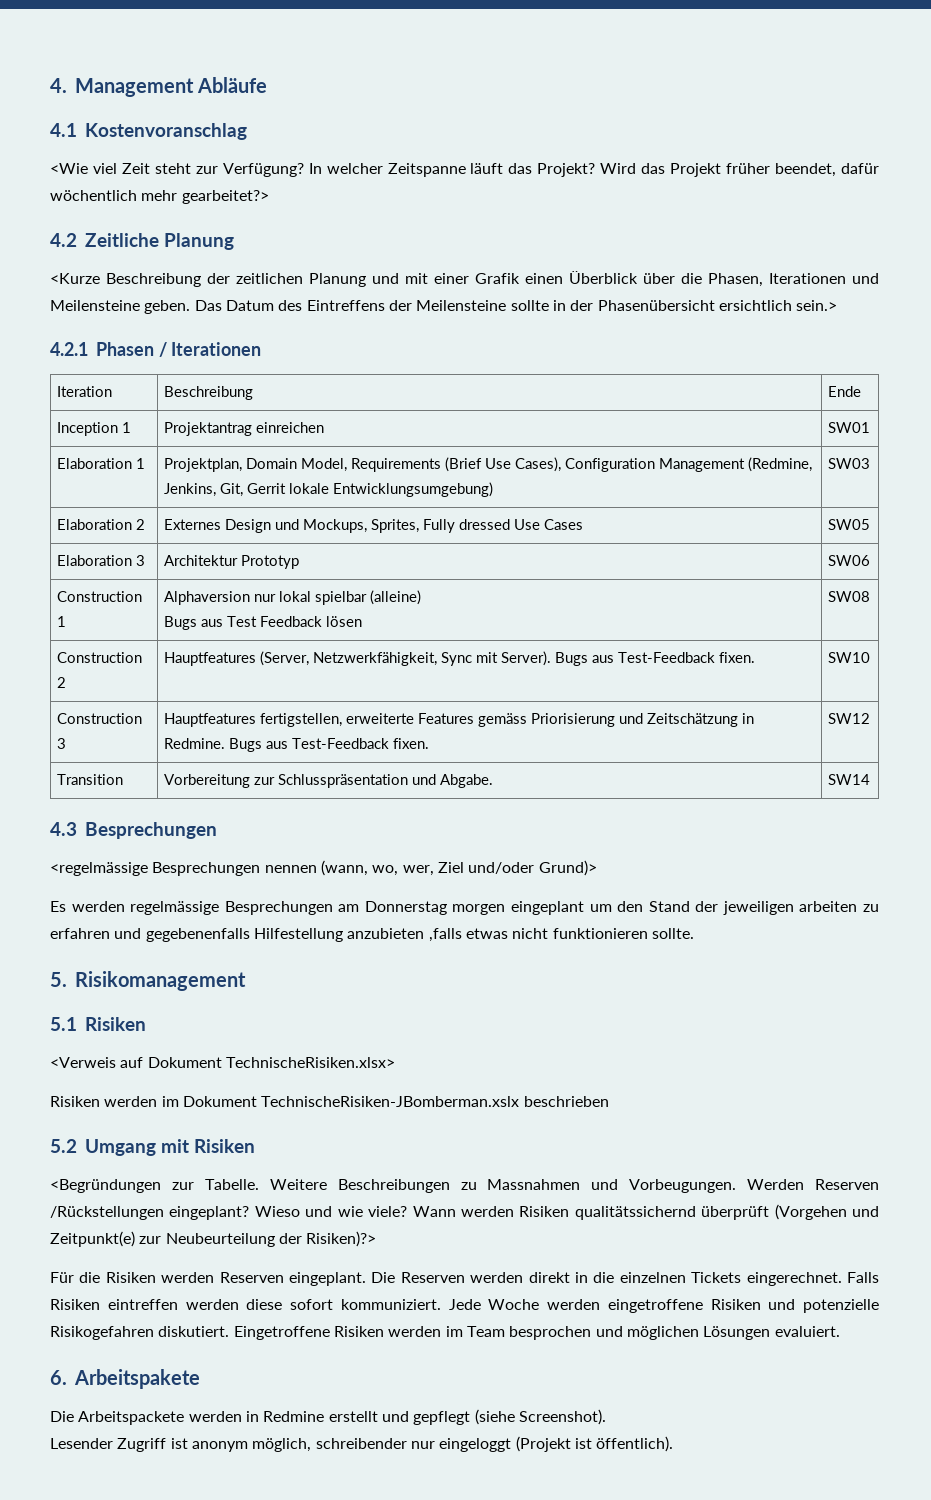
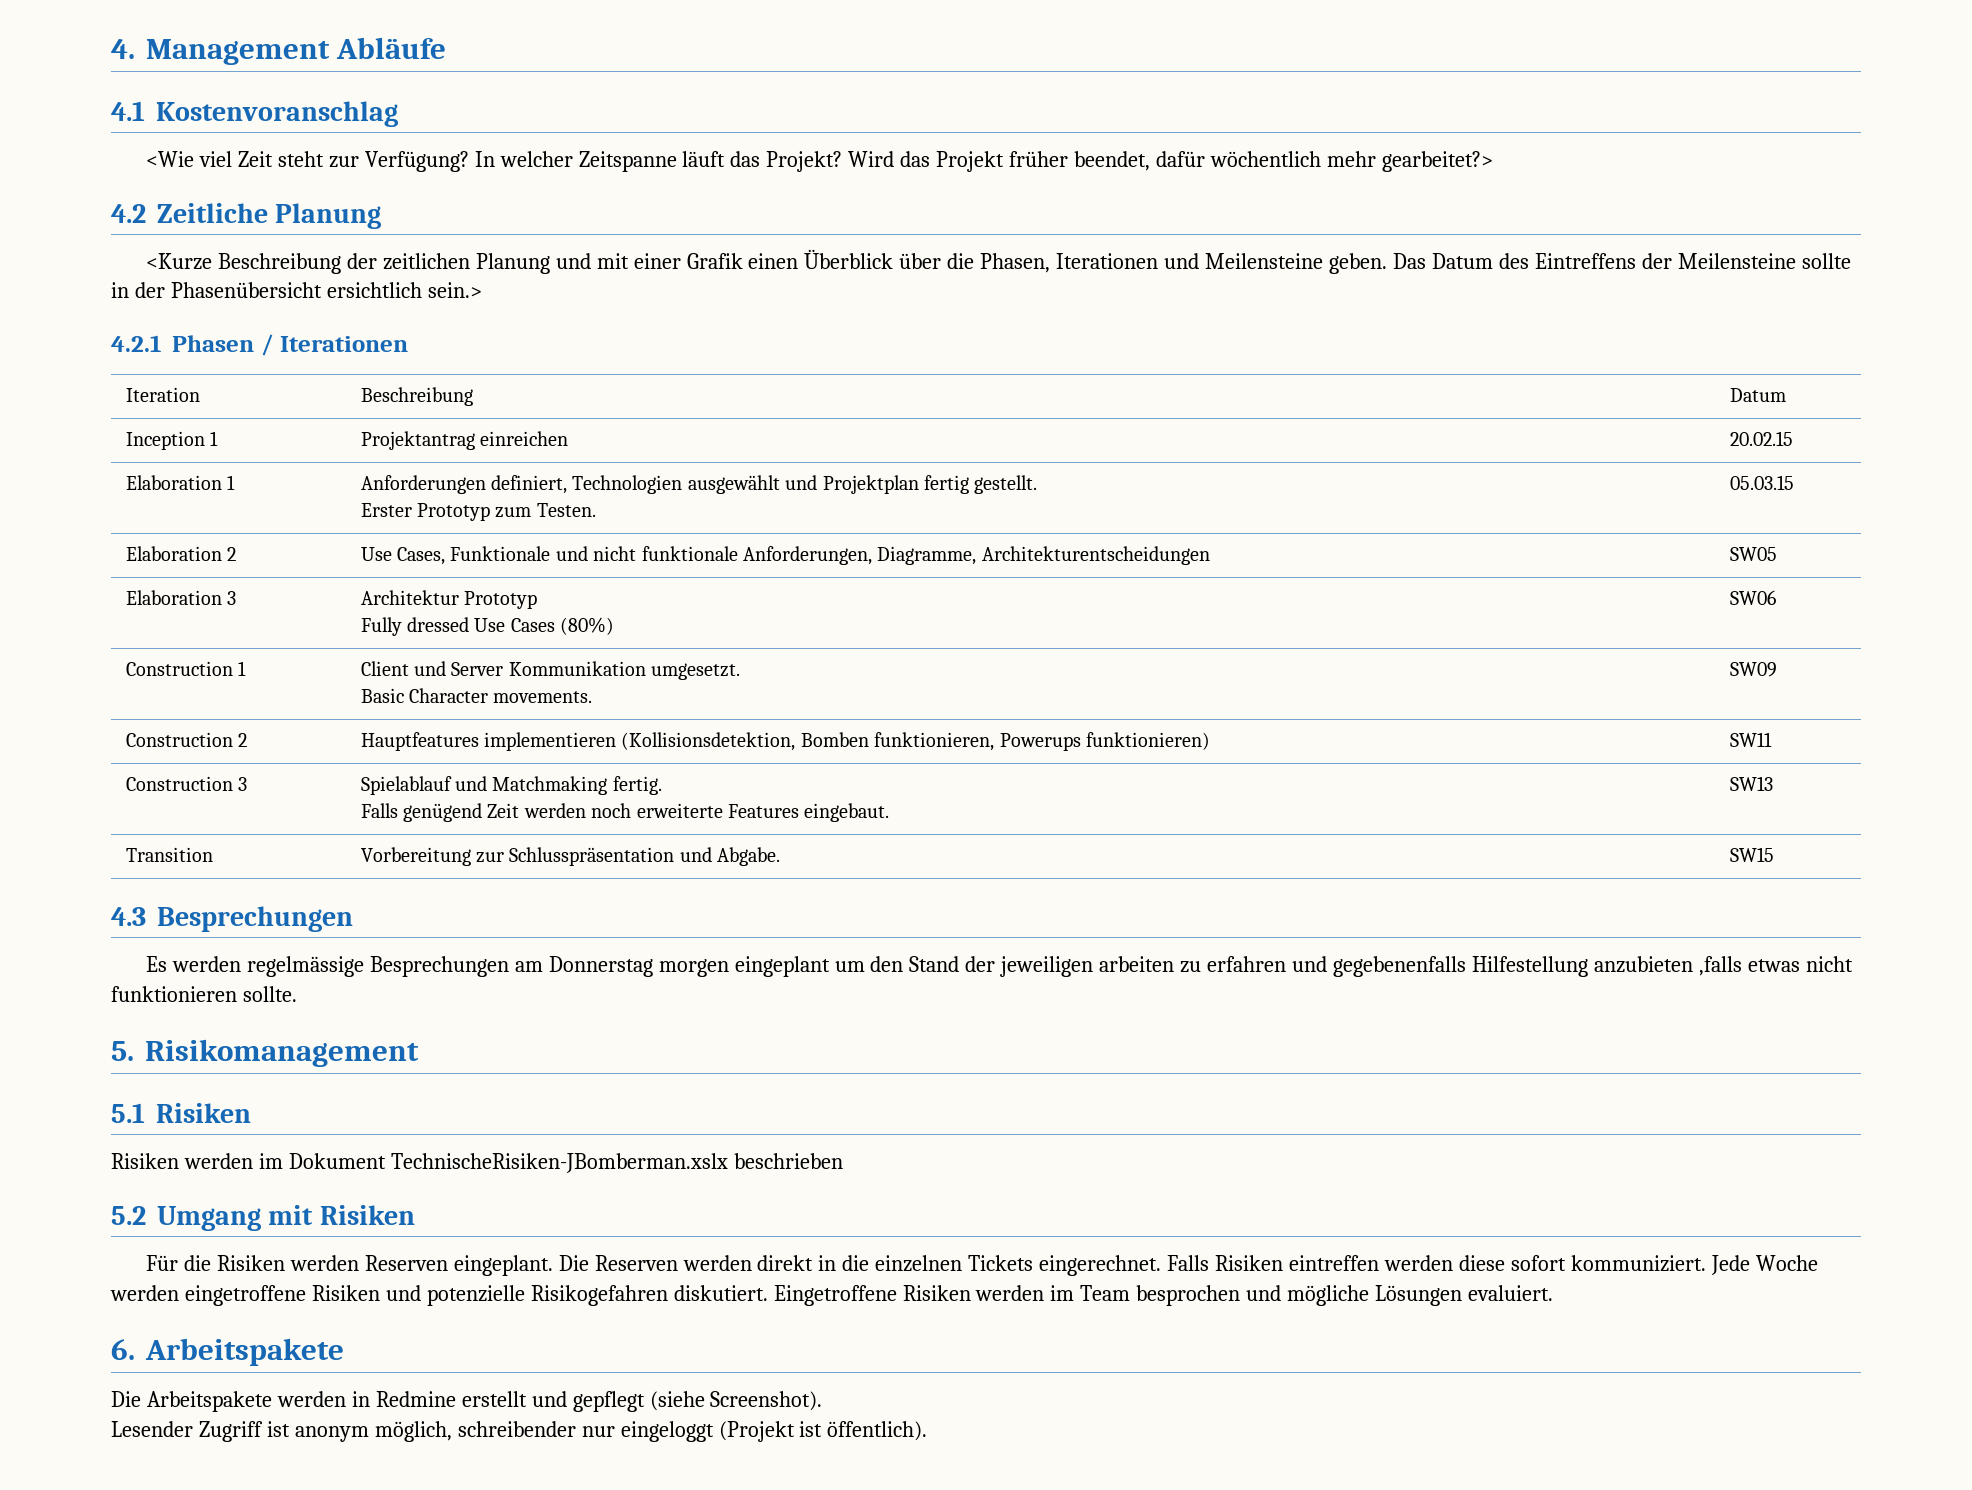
[827,386,861,397] Ende -> [1729,388,1786,402] Datum
[827,422,870,433] SW01 -> [1729,431,1793,446] 20.02.15
[163,457,812,472] [163,482,493,497] [827,458,870,469] [56,519,145,530] [163,519,583,533] Projektplan, Domain Model, Requirements (Brief Use Cases), Configuration Management (Redmine, Jenkins, Git, Gerrit lokale Entwicklungsumgebung) | SW03 // Elaboration 2 | Externes Design und Mockups, Sprites, Fully dressed Use Cases -> [360,475,1038,494] [360,503,596,521] [1729,475,1794,490] [125,546,237,561] [360,546,1210,565] Anforderungen definiert, Technologien ausgewählt und Projektplan fertig gestellt. // Erster Prototyp zum Testen. | 05.03.15 // Elaboration 2 | Use Cases, Funktionale und nicht funktionale Anforderungen, Diagramme, Architekturentscheidungen
[827,555,870,566] [56,591,142,602] [56,616,66,627] [163,590,421,605] [163,616,362,630] [827,591,870,602] [56,652,142,663] [56,677,66,688] [163,651,755,666] [827,652,870,663] [56,713,142,724] [56,738,66,749] [163,713,754,727] [163,738,429,752] [827,713,870,724] | SW06 // Construction 1 | Alphaversion nur lokal spielbar (alleine) // Bugs aus Test Feedback lösen | SW08 // Construction 2 | Hauptfeatures (Server, Netzwerkfähigkeit, Sync mit Server). Bugs aus Test-Feedback fixen. | SW10 // Construction 3 | Hauptfeatures fertigstellen, erweiterte Features gemäss Priorisierung und Zeitschätzung in Redmine. Bugs aus Test-Feedback fixen. | SW12 -> [360,617,615,636] [1729,590,1776,605] [125,661,247,676] [360,661,741,680] [360,688,593,703] [1729,662,1777,677] [125,732,248,747] [360,732,1211,751] [1729,732,1772,747] [125,776,248,791] [360,776,662,795] [360,803,890,822] [1729,776,1773,791] // Fully dressed Use Cases (80%) | SW06 // Construction 1 | Client und Server Kommunikation umgesetzt. // Basic Character movements. | SW09 // Construction 2 | Hauptfeatures implementieren (Kollisionsdetektion, Bomben funktionieren, Powerups funktionieren) | SW11 // Construction 3 | Spielablauf und Matchmaking fertig. // Falls genügend Zeit werden noch erweiterte Features eingebaut. | SW13
[827,774,870,785] SW14 -> [1729,847,1774,862] SW15
[50,860,597,876] // <regelmässige Besprechungen nennen (wann, wo, wer, Ziel und/oder Grund)> -> (353, 919) none
[50,1057,395,1068] // <Verweis auf Dokument TechnischeRisiken.xlsx> -> (251, 1113) none
[50,1179,879,1193] [50,1204,879,1220] [50,1231,377,1247] // <Begründungen zur Tabelle. Weitere Beschreibungen zu Massnahmen und Vorbeugungen. Werden Reserven /Rückstellungen eingeplant? Wieso und wie viele? Wann werden Risiken qualitätssichernd überprüft (Vorgehen und Zeitpunkt(e) zur Neubeurteilung der Risiken)?> -> (415, 1215) none
[626,1326,699,1340] möglichen -> [1287,1285,1370,1306] mögliche
[78,1411,185,1425] Arbeitspackete -> [146,1391,272,1412] Arbeitspakete

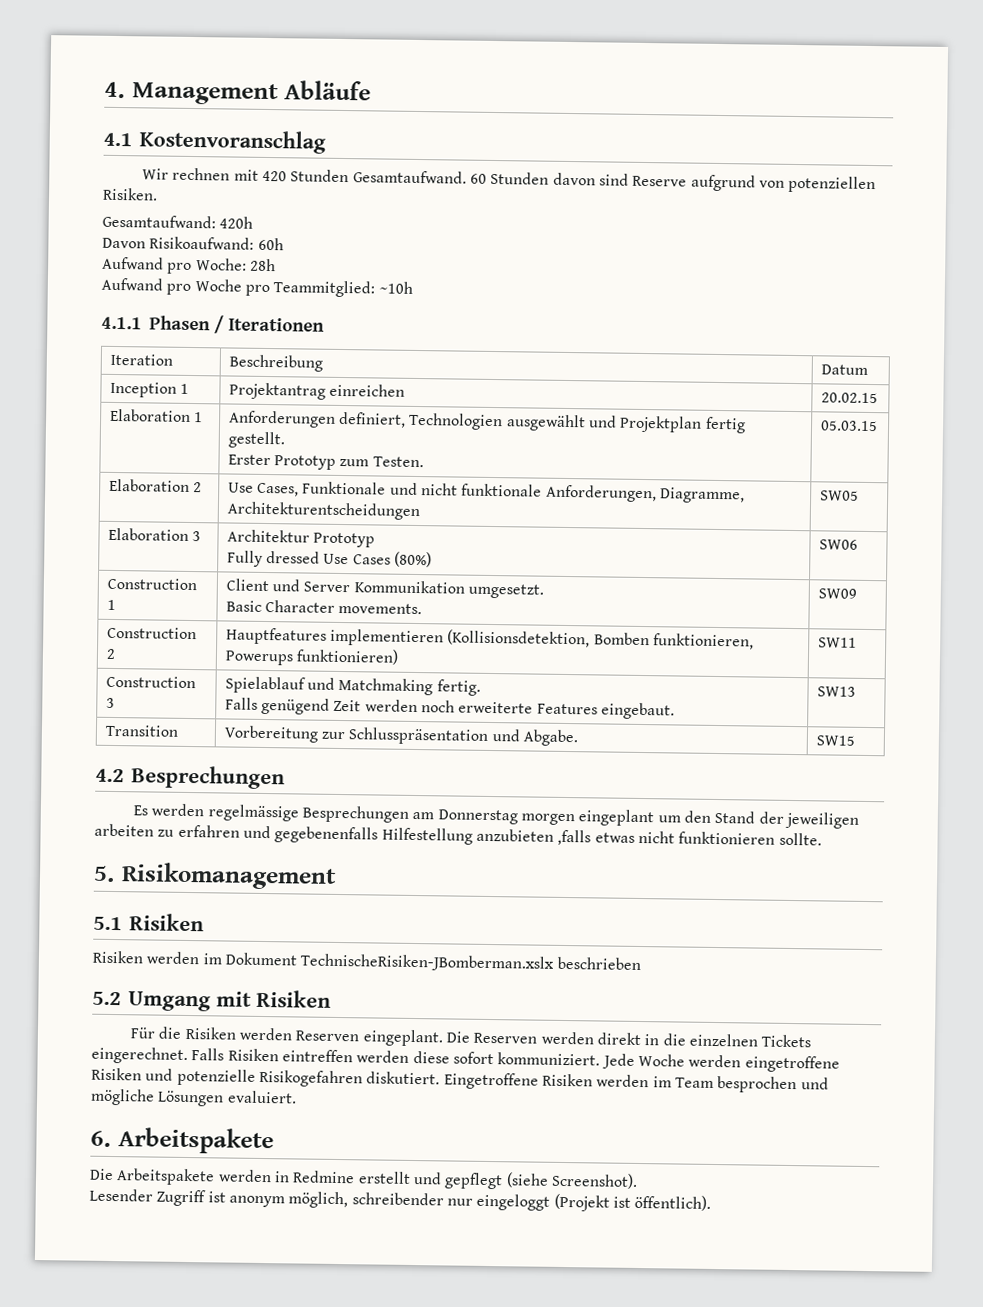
[145,151,1493,172] [111,203,382,229] [145,249,1851,274] [111,282,482,298] [111,335,161,352] <Wie viel Zeit steht zur Verfügung? In welcher Zeitspanne läuft das Projekt? Wird das Projekt früher beendet, dafür wöchentlich mehr gearbeitet?> // 4.2 Zeitliche Planung // <Kurze Beschreibung der zeitlichen Planung und mit einer Grafik einen Überblick über die Phasen, Iterationen und Meilensteine geben. Das Datum des Eintreffens der Meilensteine sollte in der Phasenübersicht ersichtlich sein.> // 4.2.1 -> [141,167,877,194] [102,187,158,201] [102,214,254,229] [102,236,284,251] [102,256,276,274] [101,277,413,298] [101,316,142,330] Wir rechnen mit 420 Stunden Gesamtaufwand. 60 Stunden davon sind Reserve aufgrund von potenziellen Risiken. // Gesamtaufwand: 420h // Davon Risikoaufwand: 60h // Aufwand pro Woche: 28h // Aufwand pro Woche pro Teammitglied: ~10h // 4.1.1
[111,907,146,926] 4.3 -> [95,768,124,783] 4.2

